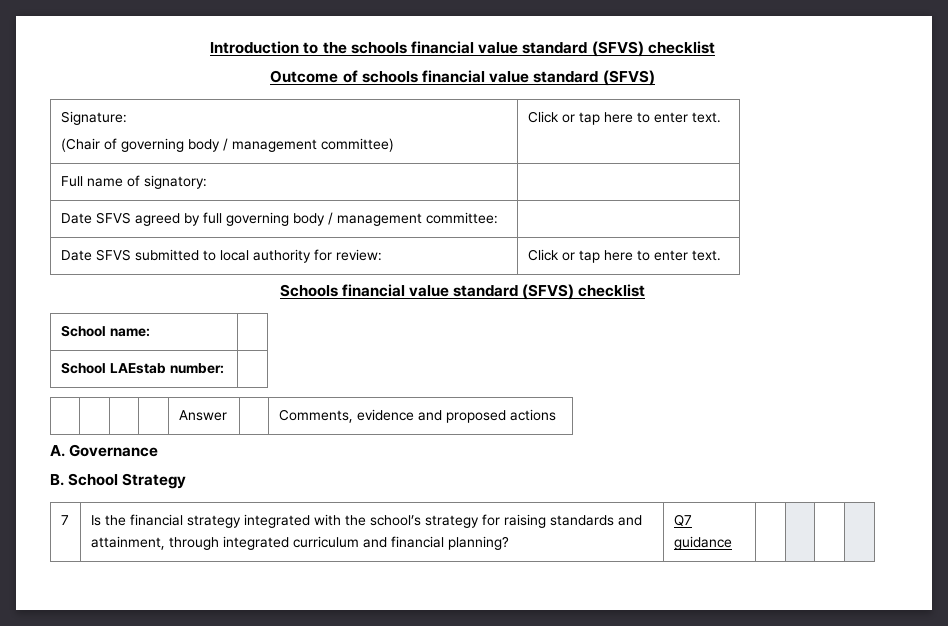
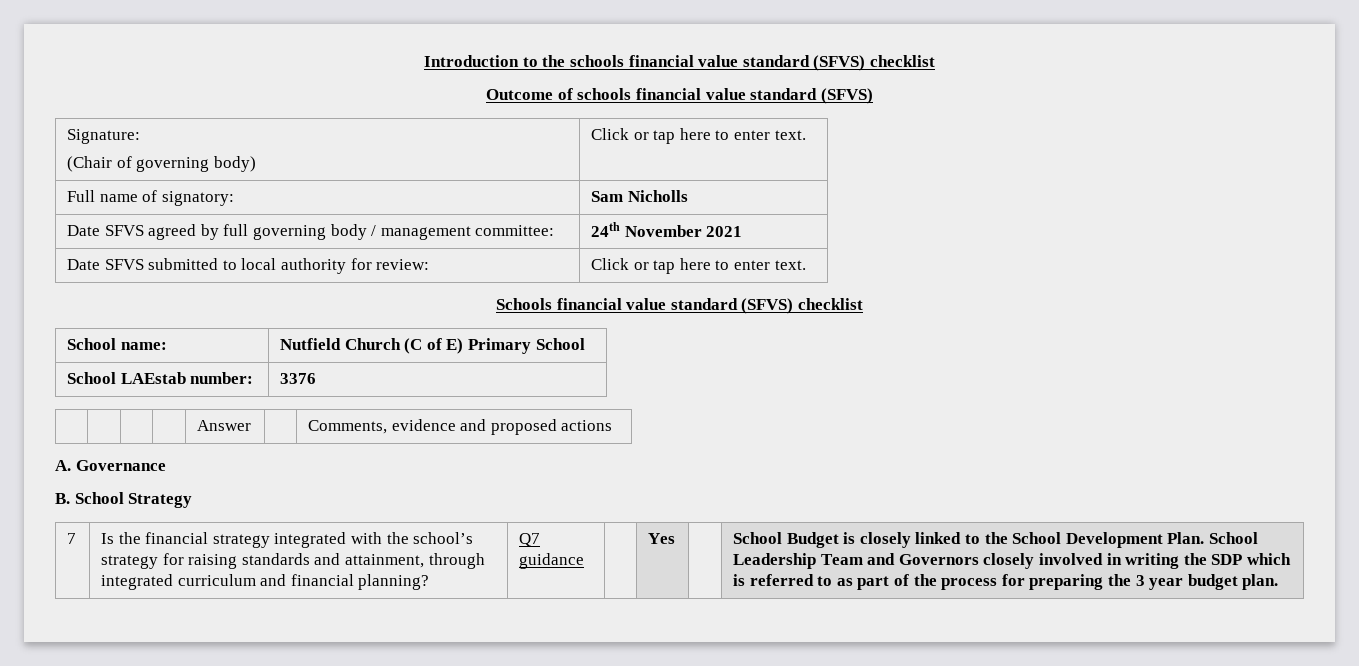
[187,138,394,152] body / management committee) -> [213,156,256,172] body)
(207, 182) none -> [591,190,688,202] Sam Nicholls
(498, 218) none -> [591,222,743,237] 24th November 2021
(150, 332) none -> [280,338,585,354] Nutfield Church (C of E) Primary School
(224, 368) none -> [280,373,317,384] 3376
(732, 543) | | -> [648,533,676,544] [733,532,1258,548] [733,553,1291,569] [733,574,1279,590] Yes | | School Budget is closely linked to the School Development Plan. School Leadership Team and Governors closely involved in writing the SDP which is referred to as part of the process for preparing the 3 year budget plan.

